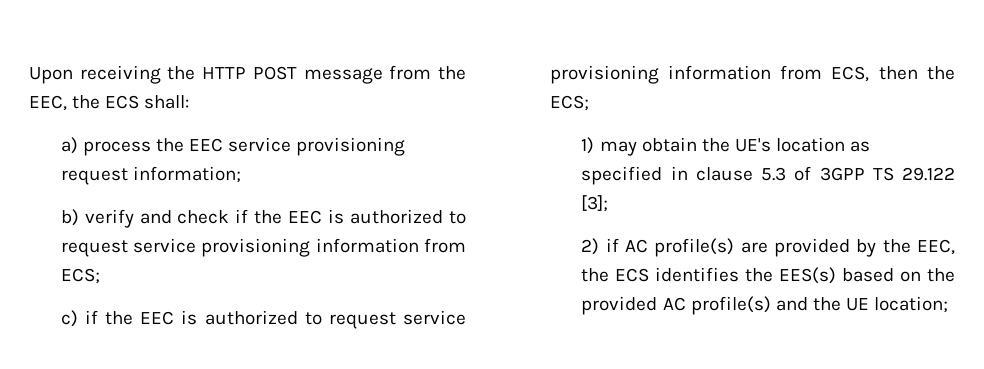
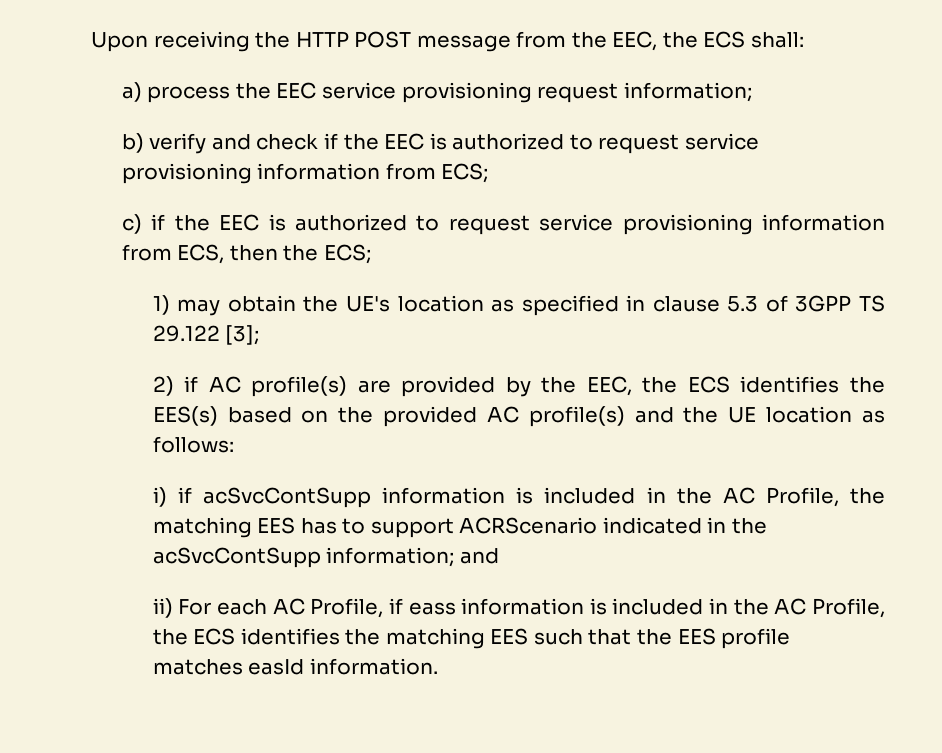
[874,296,949,313] location; -> [766,406,886,423] [152,436,234,453] [152,487,885,508] [152,517,768,538] [152,547,499,568] [152,598,886,618] [152,628,791,649] [152,658,438,675] location as follows: // i) if acSvcContSupp information is included in the AC Profile, the matching EES has to support ACRScenario indicated in the acSvcContSupp information; and // ii) For each AC Profile, if eass information is included in the AC Profile, the ECS identifies the matching EES such that the EES profile matches easId information.

